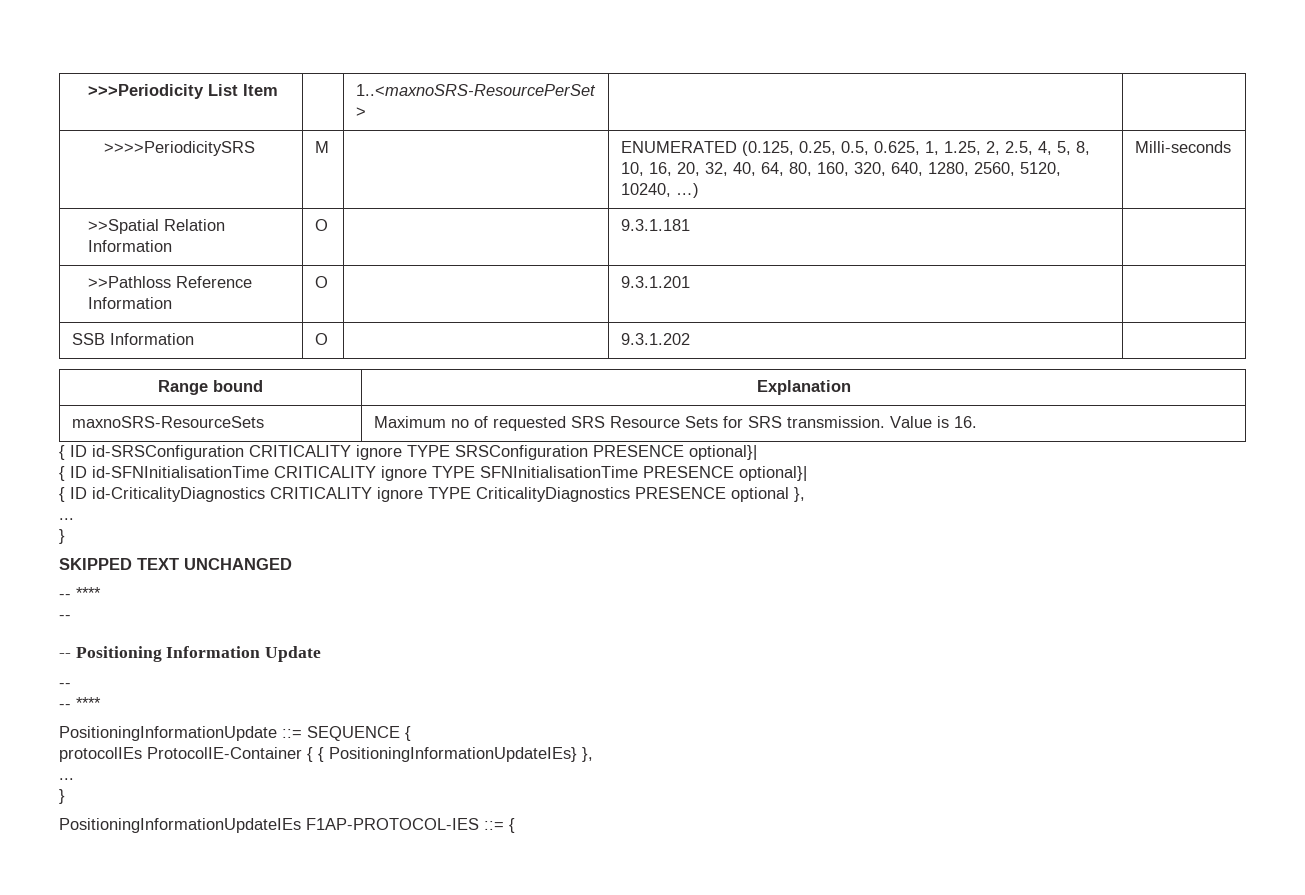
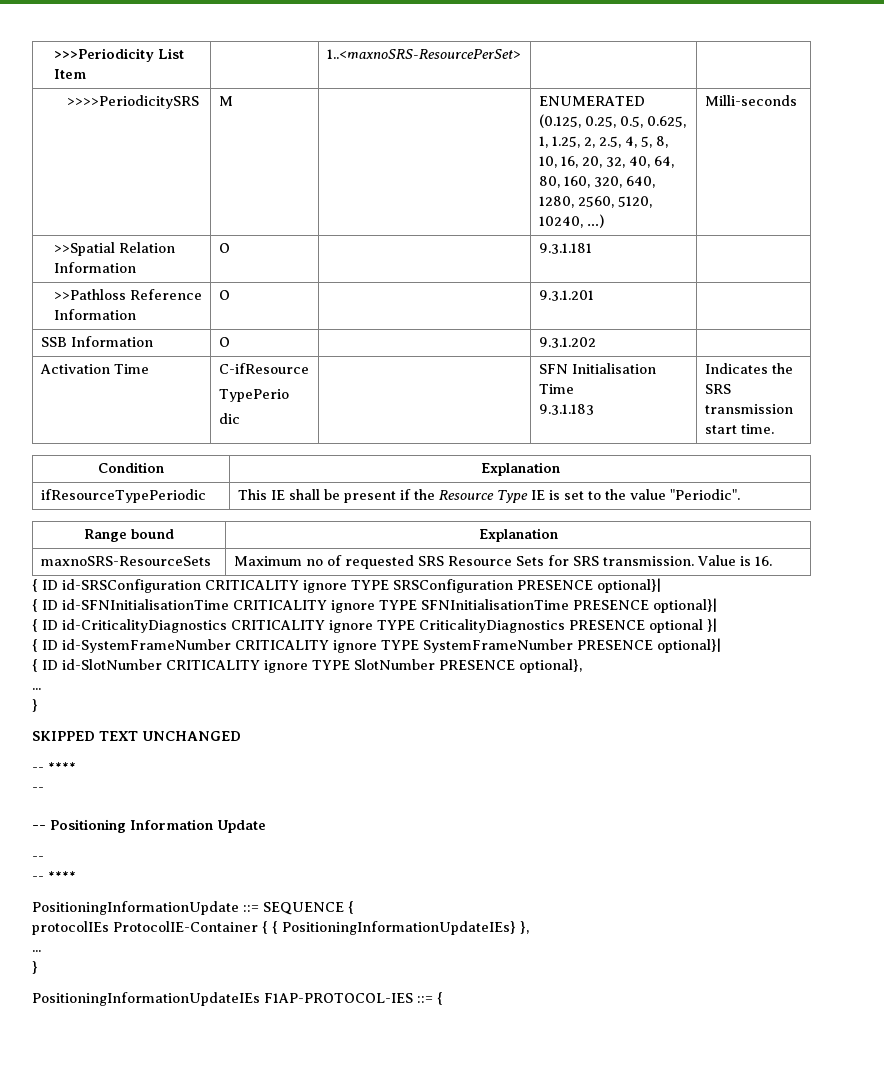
(690, 339) none -> [39,364,149,374] [218,363,309,374] [218,389,289,402] [218,413,240,424] [538,363,656,374] [538,384,574,394] [538,404,594,415] [704,363,793,374] [704,384,731,394] [704,404,793,414] [704,424,774,434] [98,462,164,473] [480,462,560,476] [40,489,206,503] [237,489,740,503] // Activation Time | C-ifResource // TypePerio // dic | | SFN Initialisation Time // 9.3.1.183 | Indicates the SRS transmission start time. // Condition | Explanation // ifResourceTypePeriodic | This IE shall be present if the Resource Type IE is set to the value "Periodic".
[794,487,805,502] }, -> [707,618,717,632] [32,638,721,653] [32,659,582,673] }| // { ID id-SystemFrameNumber CRITICALITY ignore TYPE SystemFrameNumber PRESENCE optional}| // { ID id-SlotNumber CRITICALITY ignore TYPE SlotNumber PRESENCE optional},

